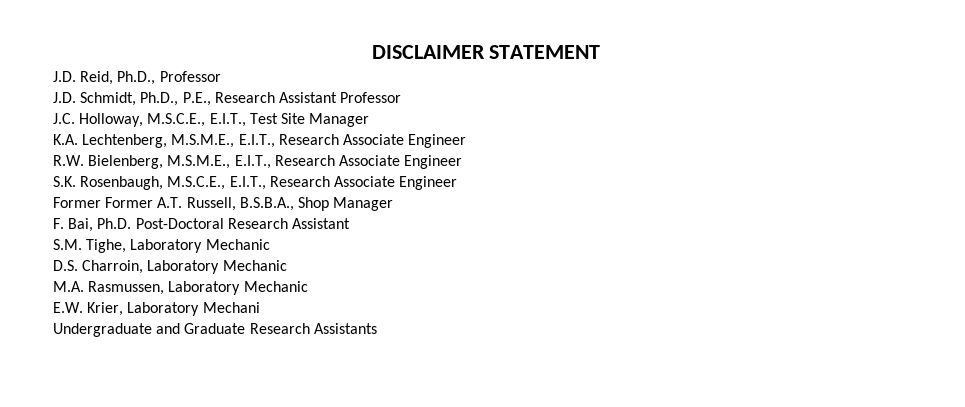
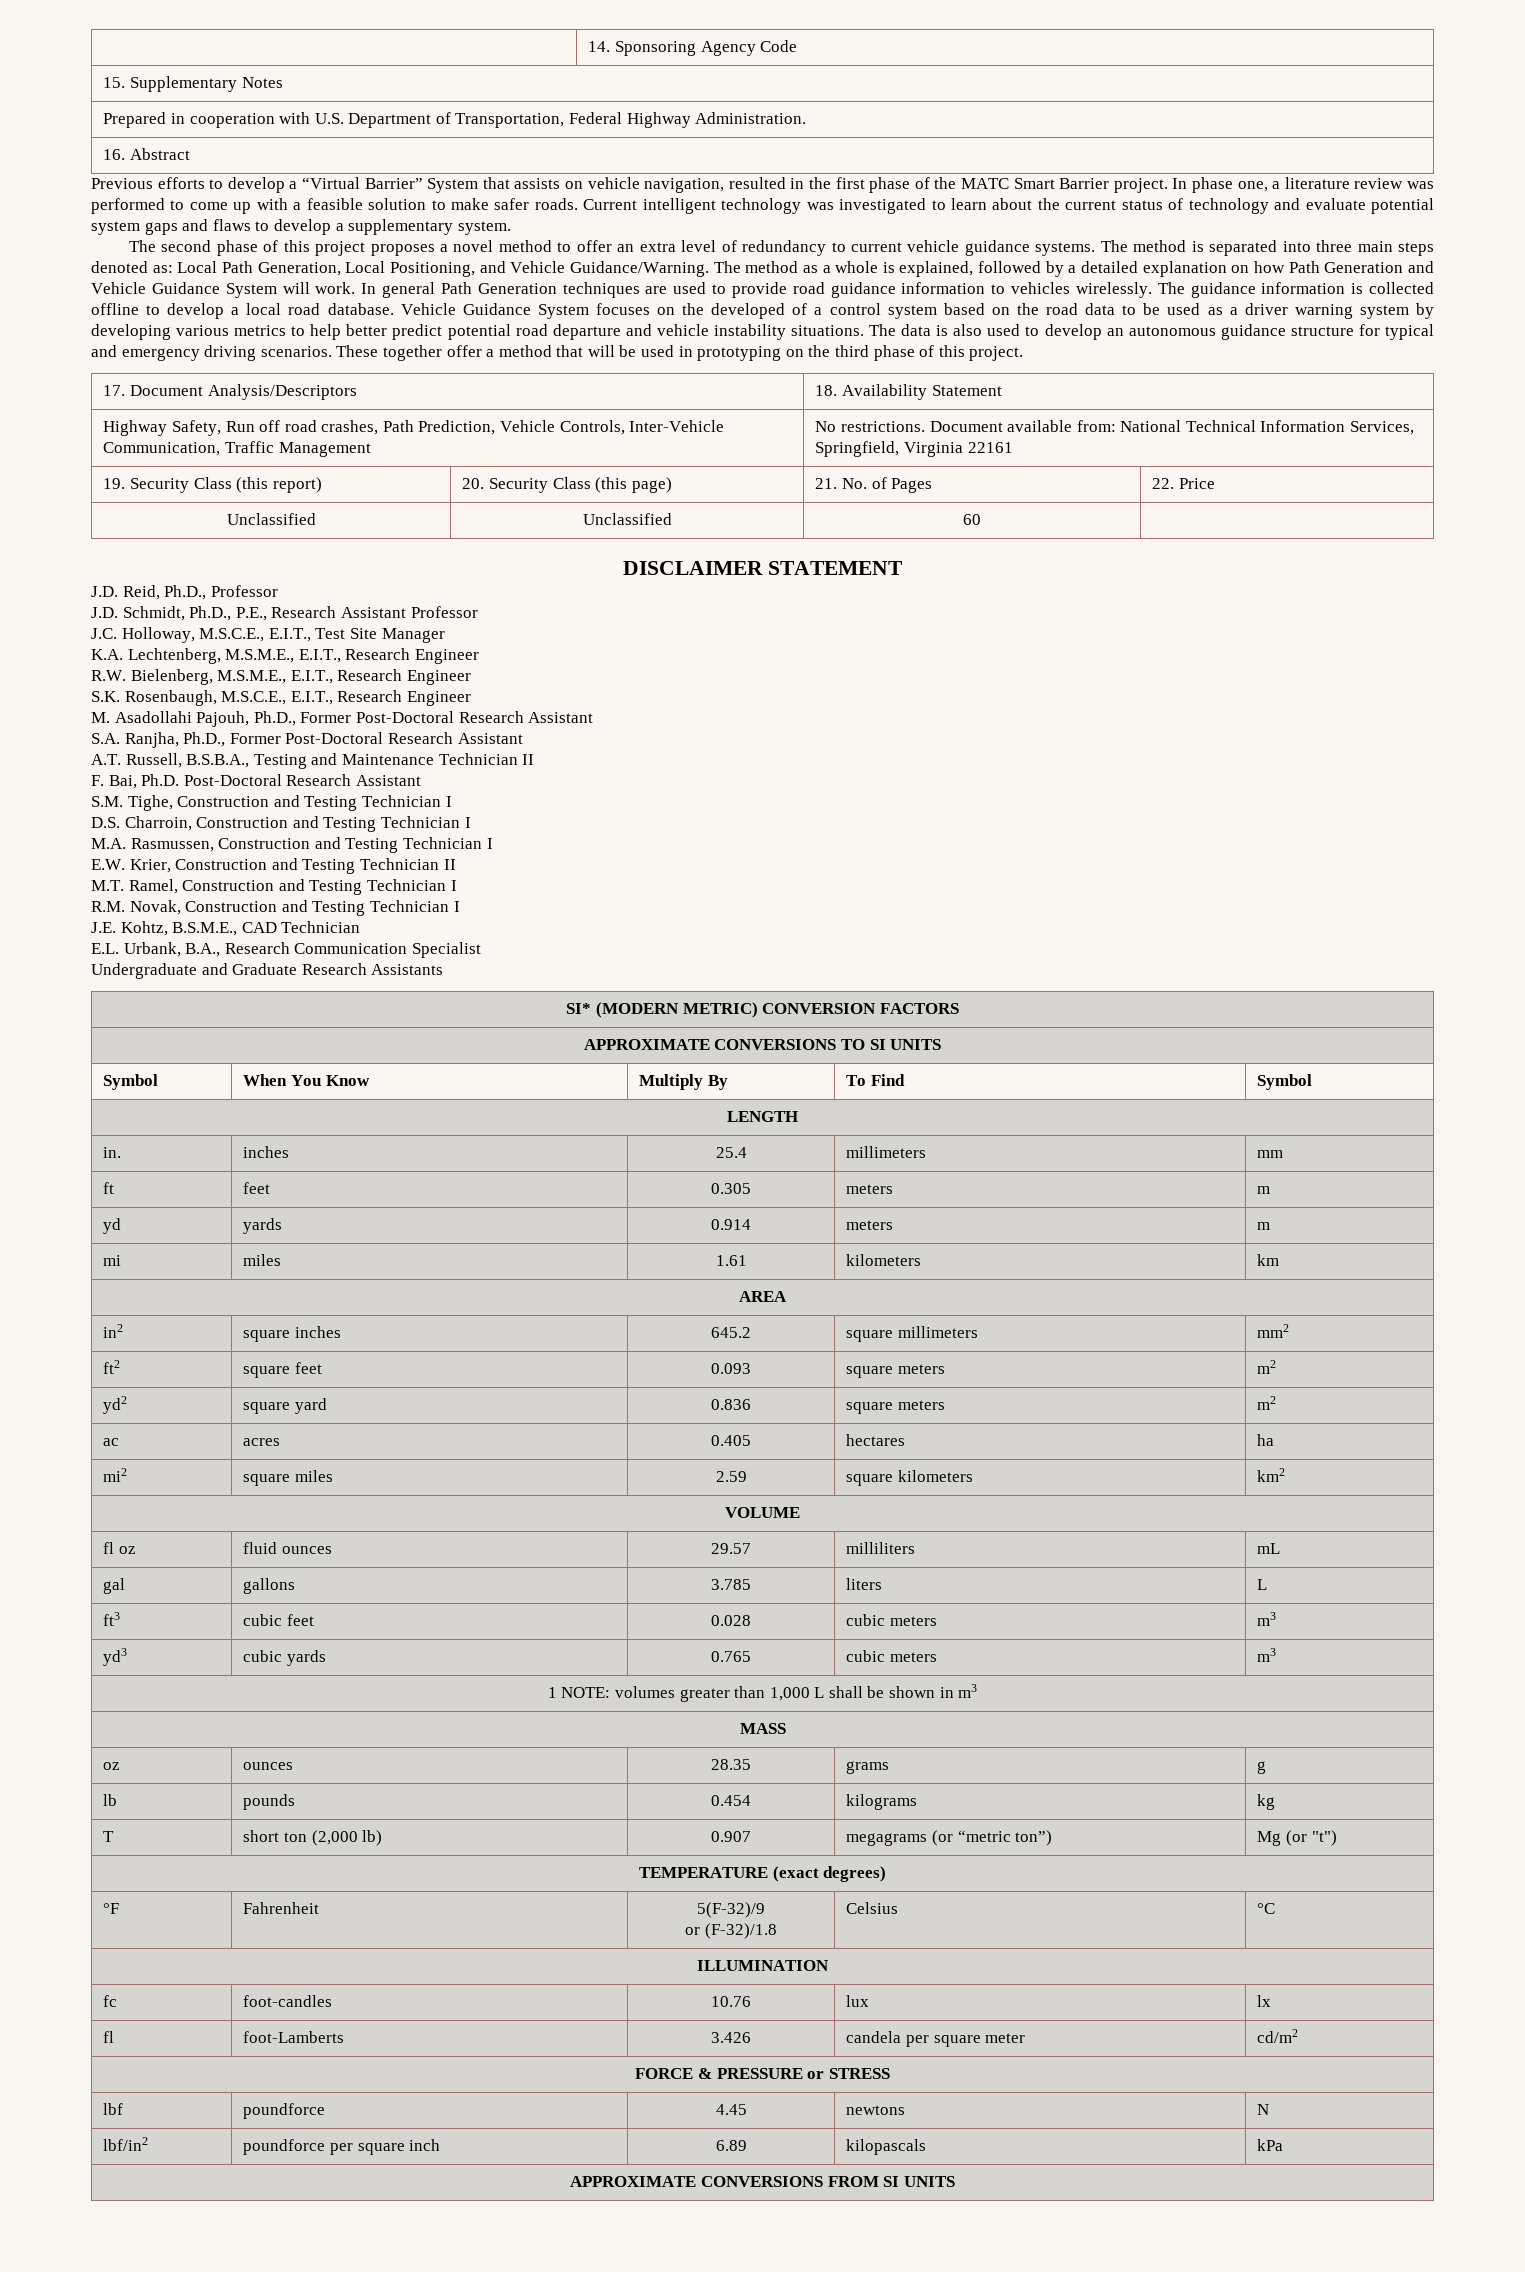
(371, 52) none -> [588,40,798,56] [103,76,283,92] [103,112,807,128] [103,148,190,160] [91,177,1434,193] [91,198,1434,214] [91,219,511,235] [128,240,1434,256] [91,261,1435,277] [91,282,1434,298] [91,303,1434,319] [91,324,1435,340] [91,345,1024,361] [103,384,357,400] [815,384,1002,400] [103,420,725,436] [103,441,371,457] [815,420,1415,435] [815,441,1013,457] [103,477,322,493] [462,477,672,493] [815,477,933,493] [1152,478,1215,489] [226,513,316,525] [582,513,672,525] [963,514,982,525] | 14. Sponsoring Agency Code // 15. Supplementary Notes // Prepared in cooperation with U.S. Department of Transportation, Federal Highway Administration. // 16. Abstract // Previous efforts to develop a “Virtual Barrier” System that assists on vehicle navigation, resulted in the first phase of the MATC Smart Barrier project. In phase one, a literature review was performed to come up with a feasible solution to make safer roads. Current intelligent technology was investigated to learn about the current status of technology and evaluate potential system gaps and flaws to develop a supplementary system. // The second phase of this project proposes a novel method to offer an extra level of redundancy to current vehicle guidance systems. The method is separated into three main steps denoted as: Local Path Generation, Local Positioning, and Vehicle Guidance/Warning. The method as a whole is explained, followed by a detailed explanation on how Path Generation and Vehicle Guidance System will work. In general Path Generation techniques are used to provide road guidance information to vehicles wirelessly. The guidance information is collected offline to develop a local road database. Vehicle Guidance System focuses on the developed of a control system based on the road data to be used as a driver warning system by developing various metrics to help better predict potential road departure and vehicle instability situations. The data is also used to develop an autonomous guidance structure for typical and emergency driving scenarios. These together offer a method that will be used in prototyping on the third phase of this project. // 17. Document Analysis/Descriptors | 18. Availability Statement // Highway Safety, Run off road crashes, Path Prediction, Vehicle Controls, Inter-Vehicle Communication, Traffic Management | No restrictions. Document available from: National Technical Information Services, Springfield, Virginia 22161 // 19. Security Class (this report) | 20. Security Class (this page) | 21. No. of Pages | 22. Price // Unclassified | Unclassified | 60 | //
[342,134,404,145] Associate -> (411, 654) none
[338,155,400,166] Associate -> (403, 675) none
[333,176,458,190] [53,197,394,211] Associate Engineer // Former Former A.T. Russell, B.S.B.A., Shop Manager -> [406,691,471,706] [91,711,594,727] [91,732,523,748] [91,753,535,769] Engineer // M. Asadollahi Pajouh, Ph.D., Former Post-Doctoral Research Assistant // S.A. Ranjha, Ph.D., Former Post-Doctoral Research Assistant // A.T. Russell, B.S.B.A., Testing and Maintenance Technician II
[130,239,270,253] [53,260,287,274] [53,281,308,295] [53,302,260,316] Laboratory Mechanic // D.S. Charroin, Laboratory Mechanic // M.A. Rasmussen, Laboratory Mechanic // E.W. Krier, Laboratory Mechani -> [177,795,452,811] [91,816,471,832] [91,837,493,853] [91,858,456,874] [91,879,457,895] [91,900,460,916] [91,921,361,936] [91,942,481,958] Construction and Testing Technician I // D.S. Charroin, Construction and Testing Technician I // M.A. Rasmussen, Construction and Testing Technician I // E.W. Krier, Construction and Testing Technician II // M.T. Ramel, Construction and Testing Technician I // R.M. Novak, Construction and Testing Technician I // J.E. Kohtz, B.S.M.E., CAD Technician // E.L. Urbank, B.A., Research Communication Specialist
(377, 328) none -> [566,1002,959,1018] [583,1039,942,1050] [103,1074,159,1090] [243,1074,370,1086] [639,1074,728,1090] [846,1074,905,1086] [1257,1074,1313,1090] [727,1111,798,1122] [103,1147,122,1158] [243,1146,290,1158] [715,1147,747,1158] [846,1146,927,1158] [1257,1150,1284,1158] [103,1182,115,1194] [243,1182,271,1194] [711,1183,752,1194] [846,1184,894,1194] [1257,1186,1271,1194] [103,1218,122,1234] [243,1218,283,1234] [711,1219,752,1230] [846,1220,894,1230] [1257,1222,1271,1230] [103,1255,122,1266] [243,1254,282,1266] [715,1255,747,1266] [846,1254,922,1266] [1257,1254,1280,1266] [739,1291,787,1302] [103,1324,124,1338] [243,1326,341,1342] [711,1327,752,1338] [846,1326,978,1342] [1257,1324,1290,1338] [103,1360,121,1374] [243,1362,322,1378] [711,1363,752,1374] [846,1364,945,1378] [1257,1360,1277,1374] [103,1396,128,1414] [243,1398,327,1414] [711,1399,752,1410] [846,1400,945,1414] [1257,1396,1277,1410] [103,1438,120,1446] [243,1438,281,1446] [711,1435,752,1446] [846,1434,906,1446] [1257,1434,1275,1446] [103,1468,128,1482] [243,1470,333,1486] [715,1471,747,1482] [846,1470,973,1486] [1257,1468,1286,1482] [725,1507,800,1518] [103,1542,136,1554] [243,1542,332,1554] [711,1543,752,1554] [846,1542,916,1554] [1257,1543,1281,1554] [103,1578,126,1594] [243,1578,296,1594] [711,1579,752,1590] [846,1578,883,1590] [1257,1579,1268,1590] [103,1612,121,1626] [243,1614,314,1626] [711,1615,752,1626] [846,1614,937,1626] [1257,1612,1277,1626] [103,1648,128,1666] [243,1650,326,1666] [711,1651,752,1662] [846,1650,937,1662] [1257,1648,1277,1662] [547,1684,978,1702] [739,1723,786,1734] [103,1762,121,1770] [243,1762,294,1770] [711,1759,752,1770] [846,1761,890,1774] [1257,1761,1267,1774] [103,1794,118,1806] [243,1794,296,1810] [711,1795,752,1806] [846,1794,918,1810] [1257,1794,1276,1810] [103,1831,115,1842] [243,1830,383,1846] [711,1831,752,1842] [846,1830,1053,1846] [1257,1830,1337,1846] [638,1866,887,1882] [103,1903,120,1914] [243,1902,320,1914] [697,1902,766,1918] [685,1923,777,1939] [846,1902,899,1914] [1257,1903,1276,1914] [697,1960,829,1971] [103,1995,118,2007] [243,1995,333,2007] [711,1996,752,2007] [846,1995,870,2007] [1257,1995,1272,2007] [103,2031,115,2043] [243,2031,345,2043] [711,2032,752,2043] [846,2031,1026,2047] [1257,2029,1299,2043] [635,2068,890,2079] [103,2103,124,2115] [243,2103,326,2119] [715,2104,747,2115] [846,2105,906,2115] [1257,2104,1270,2115] [103,2137,149,2151] [243,2139,441,2155] [715,2140,747,2151] [846,2139,927,2155] [1257,2139,1284,2151] [570,2176,955,2187] // SI* (MODERN METRIC) CONVERSION FACTORS // APPROXIMATE CONVERSIONS TO SI UNITS // Symbol | When You Know | Multiply By | To Find | Symbol // LENGTH // in. | inches | 25.4 | millimeters | mm // ft | feet | 0.305 | meters | m // yd | yards | 0.914 | meters | m // mi | miles | 1.61 | kilometers | km // AREA // in2 | square inches | 645.2 | square millimeters | mm2 // ft2 | square feet | 0.093 | square meters | m2 // yd2 | square yard | 0.836 | square meters | m2 // ac | acres | 0.405 | hectares | ha // mi2 | square miles | 2.59 | square kilometers | km2 // VOLUME // fl oz | fluid ounces | 29.57 | milliliters | mL // gal | gallons | 3.785 | liters | L // ft3 | cubic feet | 0.028 | cubic meters | m3 // yd3 | cubic yards | 0.765 | cubic meters | m3 // 1 NOTE: volumes greater than 1,000 L shall be shown in m3 // MASS // oz | ounces | 28.35 | grams | g // lb | pounds | 0.454 | kilograms | kg // T | short ton (2,000 lb) | 0.907 | megagrams (or “metric ton”) | Mg (or "t") // TEMPERATURE (exact degrees) // °F | Fahrenheit | 5(F-32)/9 // or (F-32)/1.8 | Celsius | °C // ILLUMINATION // fc | foot-candles | 10.76 | lux | lx // fl | foot-Lamberts | 3.426 | candela per square meter | cd/m2 // FORCE & PRESSURE or STRESS // lbf | poundforce | 4.45 | newtons | N // lbf/in2 | poundforce per square inch | 6.89 | kilopascals | kPa // APPROXIMATE CONVERSIONS FROM SI UNITS

